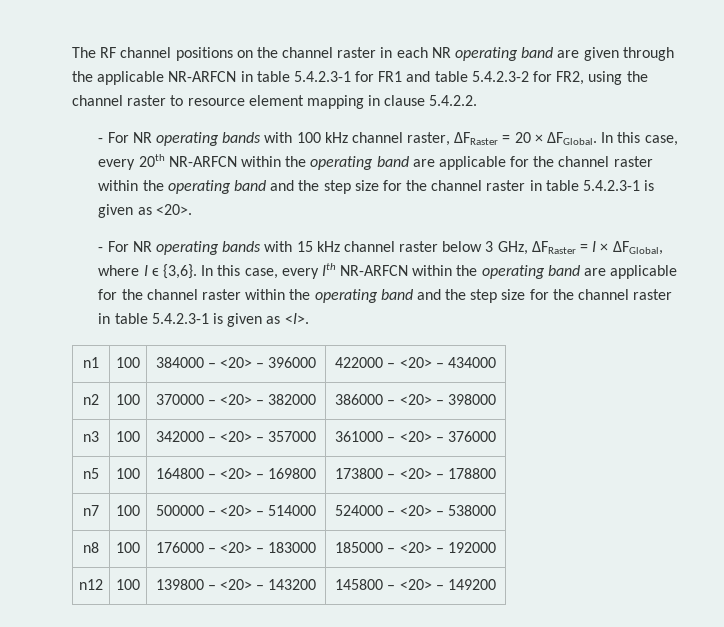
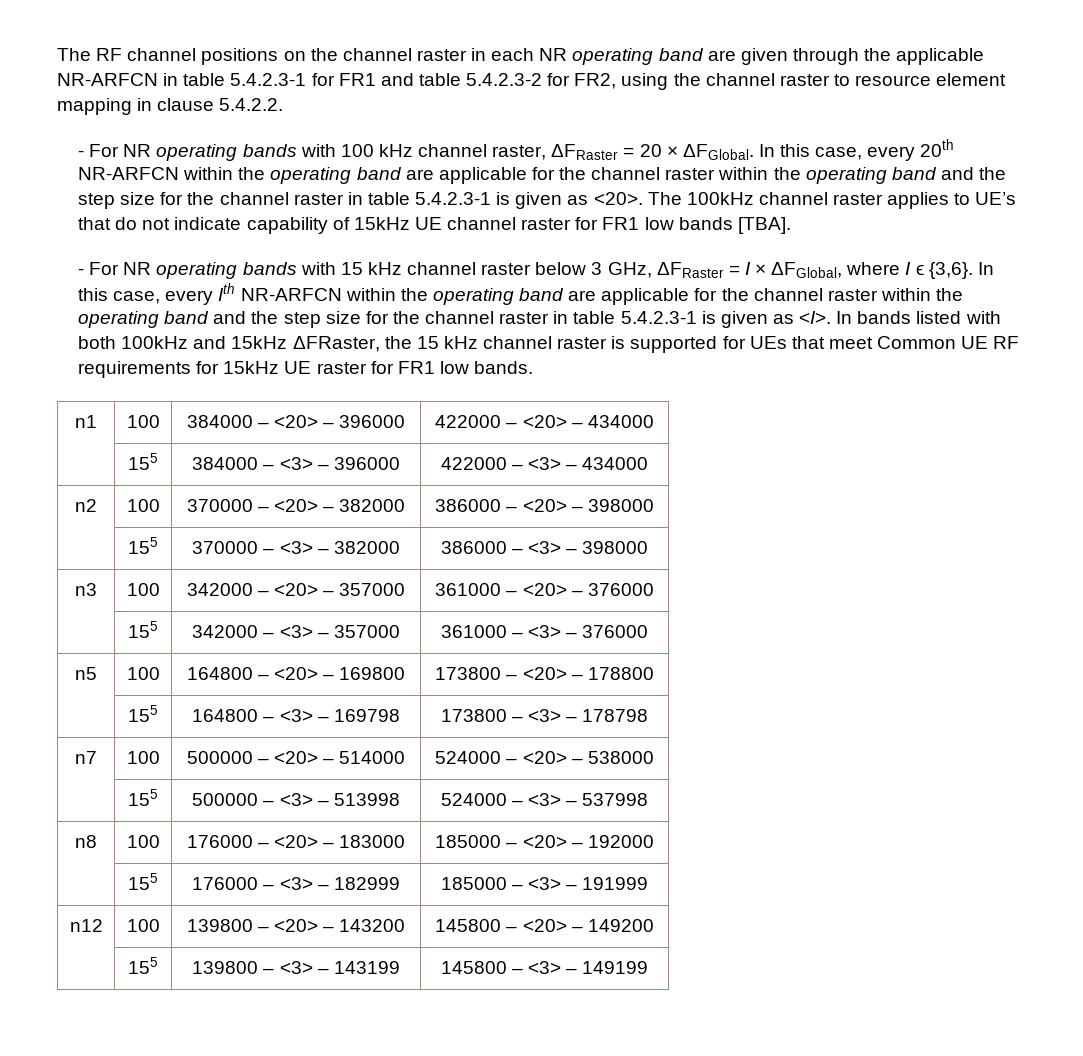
(192, 209) none -> [647,192,1017,209] [77,217,791,234] The 100kHz channel raster applies to UE’s that do not indicate capability of 15kHz UE channel raster for FR1 low bands [TBA].
(309, 318) none -> [836,311,1001,324] [77,336,1020,353] [77,361,534,378] In bands listed with both 100kHz and 15kHz ΔFRaster, the 15 kHz channel raster is supported for UEs that meet Common UE RF requirements for 15kHz UE raster for FR1 low bands.
(496, 362) none -> [128,453,158,470] [192,457,400,470] [440,457,649,470] // | 155 | 384000 – <3> – 396000 | 422000 – <3> – 434000
(496, 399) none -> [128,537,158,554] [192,541,400,554] [440,541,649,554] // | 155 | 370000 – <3> – 382000 | 386000 – <3> – 398000
(496, 436) none -> [128,621,158,638] [192,625,400,638] [440,625,649,638] // | 155 | 342000 – <3> – 357000 | 361000 – <3> – 376000
(496, 473) none -> [128,705,158,722] [192,709,400,722] [440,709,649,722] // | 155 | 164800 – <3> – 169798 | 173800 – <3> – 178798
(496, 510) none -> [128,789,158,806] [192,793,400,806] [440,793,649,806] // | 155 | 500000 – <3> – 513998 | 524000 – <3> – 537998
(496, 547) none -> [128,873,158,890] [192,877,400,890] [440,877,649,890] // | 155 | 176000 – <3> – 182999 | 185000 – <3> – 191999
(496, 584) none -> [128,957,158,974] [192,961,400,974] [440,961,649,974] // | 155 | 139800 – <3> – 143199 | 145800 – <3> – 149199

